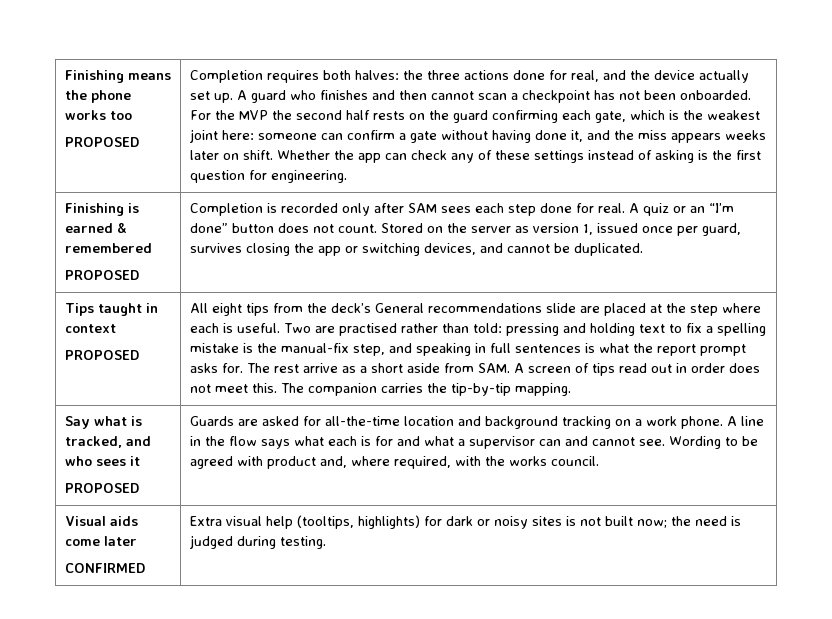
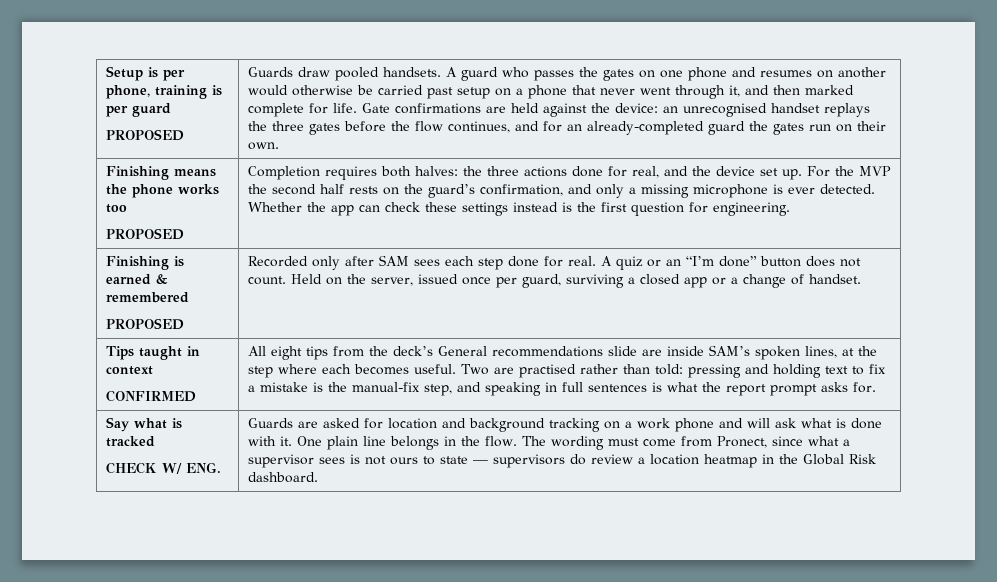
(64, 76) none -> [106,66,186,81] [106,85,223,99] [106,103,172,117] [106,129,185,141] [248,67,887,81] [248,85,855,99] [248,103,871,117] [248,121,887,135] [248,142,280,150] Setup is per phone, training is per guard // PROPOSED | Guards draw pooled handsets. A guard who passes the gates on one phone and resumes on another would otherwise be carried past setup on a phone that never went through it, and then marked complete for life. Gate confirmations are held against the device: an unrecognised handset replays the three gates before the flow continues, and for an already-completed guard the gates run on their own. //
[698,70,749,83] actually -> (756, 171) none
[236,90,751,103] A guard who finishes and then cannot scan a checkpoint has not been onboarded. -> (803, 174) none
[452,110,760,123] [189,129,766,143] [189,150,273,160] guard confirming each gate, which is the weakest joint here: someone can confirm a gate without having done it, and the miss appears weeks later on shift. -> [428,184,876,198] guard’s confirmation, and only a missing microphone is ever detected.
[450,150,492,163] any of -> (421, 207) none
[637,150,694,163] of asking -> (559, 207) none
[189,203,338,216] Completion is recorded -> [248,256,309,267] Recorded
[380,223,741,236] [189,243,643,256] Stored on the server as version 1, issued once per guard, survives closing the app or switching devices, and cannot be duplicated. -> [291,274,862,288] Held on the server, issued once per guard, surviving a closed app or a change of handset.
[64,350,140,360] PROPOSED -> [106,390,197,402] CONFIRMED
[603,303,646,316] placed -> [667,345,838,360] inside SAM’s spoken lines,
[222,323,233,333] is -> [354,364,410,375] becomes
[716,323,766,336] spelling -> (256, 388) none
[246,363,760,376] [189,383,571,396] [64,416,142,429] [64,436,151,448] [64,456,140,466] [64,483,140,493] The rest arrive as a short aside from SAM. A screen of tips read out in order does not meet this. The companion carries the tip-by-tip mapping. // Say what is tracked, and who sees it // PROPOSED -> [106,417,183,432] [106,436,156,447] [106,462,222,474] // Say what is tracked // CHECK W/ ENG.
[324,416,400,426] all-the-time -> (384, 423) none
[680,416,764,429] [189,436,758,449] [189,456,599,469] [64,516,138,526] [64,536,137,546] [64,563,146,573] [189,515,741,529] [189,535,326,549] phone. A line in the flow says what each is for and what a supervisor can and cannot see. Wording to be agreed with product and, where required, with the works council. // Visual aids come later // CONFIRMED | Extra visual help (tooltips, highlights) for dark or noisy sites is not built now; the need is judged during testing. -> [675,418,883,432] [248,436,851,450] [248,454,877,468] [248,472,319,483] phone and will ask what is done with it. One plain line belongs in the flow. The wording must come from Pronect, since what a supervisor sees is not ours to state — supervisors do review a location heatmap in the Global Risk dashboard.

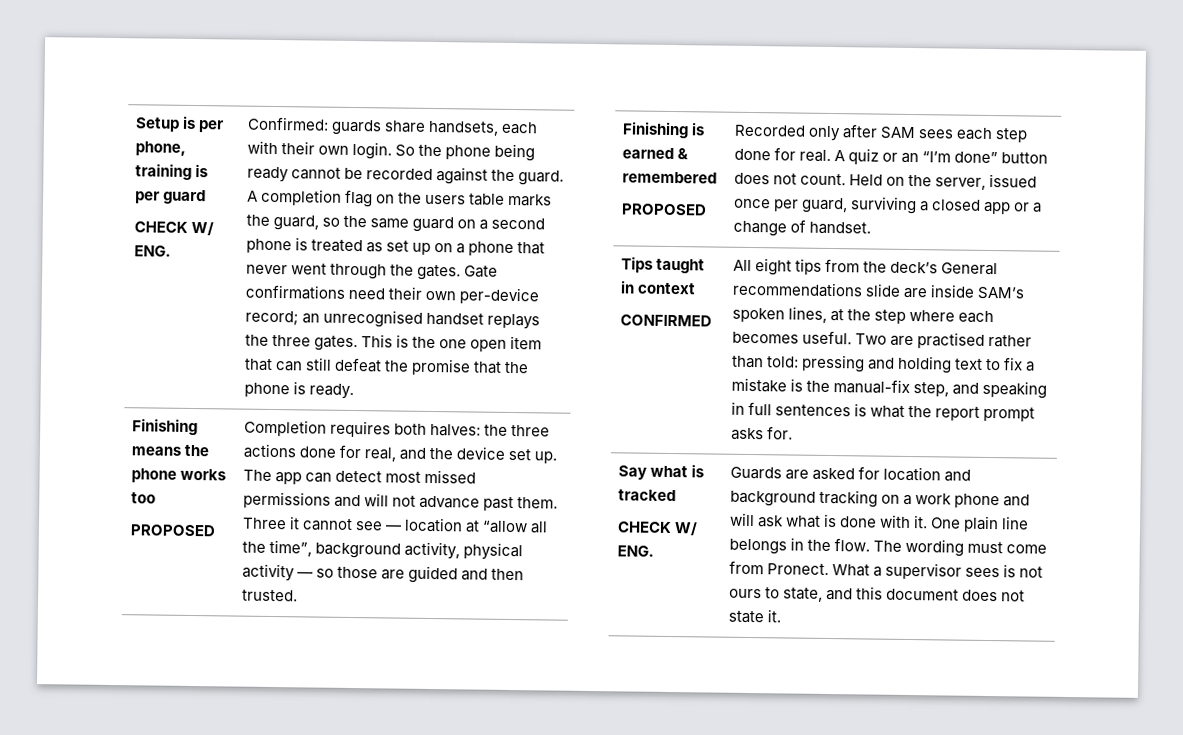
[106,129,185,141] [248,67,887,81] [248,85,491,99] PROPOSED | Guards draw pooled handsets. A guard who passes the gates on one phone and resumes on another would otherwise be carried past setup -> [133,220,214,236] [133,245,171,257] [246,116,538,136] [246,140,536,162] [246,166,565,186] [246,188,553,208] [245,214,546,233] [245,237,432,255] CHECK W/ ENG. | Confirmed: guards share handsets, each with their own login. So the phone being ready cannot be recorded against the guard. A completion flag on the users table marks the guard, so the same guard on a second phone is treated as set up
[729,85,855,97] [248,103,659,117] it, and then marked complete for life. Gate confirmations are held against the device: -> [389,264,499,281] [244,284,539,305] [244,310,299,326] the gates. Gate confirmations need their own per-device record;
[309,121,887,135] [248,142,280,150] gates before the flow continues, and for an already-completed guard the gates run on their own. -> [313,334,543,352] [243,357,530,376] [243,381,354,400] gates. This is the one open item that can still defeat the promise that the phone is ready.
[807,166,892,177] [248,184,876,198] [248,202,791,216] For the MVP the second half rests on the guard’s confirmation, and only a missing microphone is ever detected. Whether the app can check these settings instead is the first question for engineering. -> [242,469,477,485] [242,491,559,512] [241,516,549,534] [241,539,523,561] [241,563,525,584] [241,589,298,602] The app can detect most missed permissions and will not advance past them. Three it cannot see — location at “allow all the time”, background activity, physical activity — so those are guided and then trusted.
[717,436,840,448] Pronect, since what -> [766,563,870,577] Pronect. What
[440,454,877,468] [248,472,319,483] state — supervisors do review a location heatmap in the Global Risk dashboard. -> [782,586,1026,602] [727,609,781,624] state, and this document does not state it.

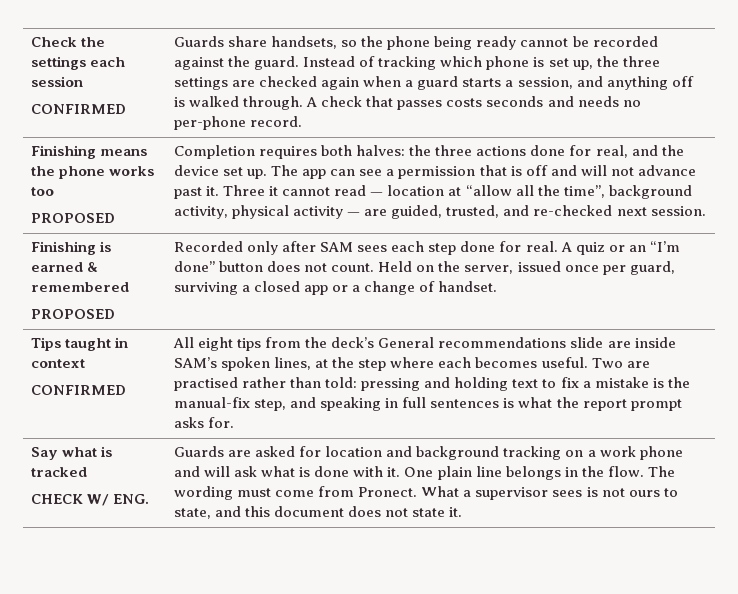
[134,115,224,133] [134,141,186,156] [134,163,208,180] [134,189,206,205] [133,220,214,236] [133,245,171,257] [246,116,538,136] [246,140,415,160] Setup is per phone, training is per guard // CHECK W/ ENG. | Confirmed: guards share handsets, each with their own login. So -> [31,37,106,47] [31,56,126,70] [31,76,84,87] [31,104,127,114] [174,36,358,49] Check the settings each session // CONFIRMED | Guards share handsets, so
[246,188,553,208] [245,214,546,233] [245,237,546,257] [245,263,499,281] [244,284,539,305] [244,309,540,330] [244,334,543,352] [243,357,530,376] [243,381,354,400] A completion flag on the users table marks the guard, so the same guard on a second phone is treated as set up on a phone that never went through the gates. Gate confirmations need their own per-device record; an unrecognised handset replays the three gates. This is the one open item that can still defeat the promise that the phone is ready. -> [303,56,660,70] [174,76,694,90] [174,96,641,110] [174,116,303,130] Instead of tracking which phone is set up, the three settings are checked again when a guard starts a session, and anything off is walked through. A check that passes costs seconds and needs no per-phone record.
[334,469,477,484] [242,491,331,509] detect most missed permissions -> [359,165,548,179] see a permission that is off
[517,497,559,509] them. -> [206,186,220,196] it.
[354,521,383,531] see -> [334,185,367,196] read
[315,565,525,584] [241,589,298,602] so those are guided and then trusted. -> [364,205,706,219] are guided, trusted, and re-checked next session.

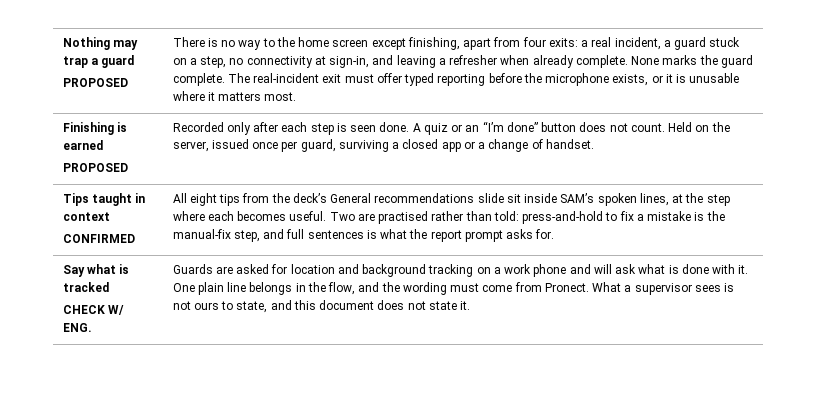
[31,37,106,47] [31,56,126,70] [31,76,84,87] [31,104,127,114] [174,36,658,50] [174,56,660,70] [174,76,694,90] [174,96,641,110] [174,116,303,130] [31,145,148,159] [31,166,155,179] [31,187,55,196] [31,213,116,223] [174,145,684,159] [174,165,696,179] [174,185,692,199] [174,205,706,219] Check the settings each session // CONFIRMED | Guards share handsets, so the phone being ready cannot be recorded against the guard. Instead of tracking which phone is set up, the three settings are checked again when a guard starts a session, and anything off is walked through. A check that passes costs seconds and needs no per-phone record. // Finishing means the phone works too // PROPOSED | Completion requires both halves: the three actions done for real, and the device set up. The app can see a permission that is off and will not advance past it. Three it cannot read — location at “allow all the time”, background activity, physical activity — are guided, trusted, and re-checked next session. -> [62,37,138,50] [62,55,135,68] [62,78,128,87] [172,37,741,50] [172,55,753,68] [172,73,740,86] [172,91,297,101] Nothing may trap a guard // PROPOSED | There is no way to the home screen except finishing, apart from four exits: a real incident, a guard stuck on a step, no connectivity at sign-in, and leaving a refresher when already complete. None marks the guard complete. The real-incident exit must offer typed reporting before the microphone exists, or it is unusable where it matters most.
[87,262,99,272] [31,282,130,292] & remembered -> (103, 145) none
[320,241,558,255] SAM sees each step done for real. -> [281,122,410,135] each step is seen done.
[607,341,631,348] are -> [506,194,521,203] sit
[361,377,539,391] pressing and holding text -> [522,211,604,224] press-and-hold
[320,397,399,411] speaking in -> (285, 234) none
[607,466,675,477] flow. The -> [328,282,400,295] flow, and the

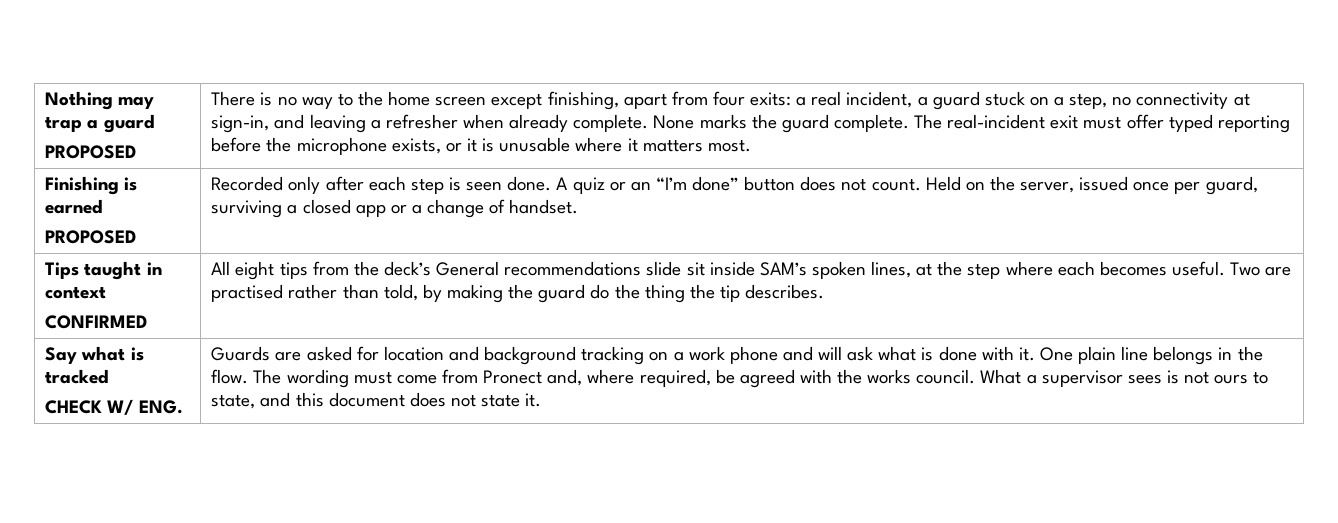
[493,211,725,224] [172,229,555,242] told: press-and-hold to fix a mistake is the manual-fix step, and full sentences is what the report prompt asks for. -> [383,284,825,303] told, by making the guard do the thing the tip describes.
[328,282,400,295] flow, and the -> [211,369,282,384] flow. The
[544,283,589,292] Pronect. -> [483,369,976,388] Pronect and, where required, be agreed with the works council.

